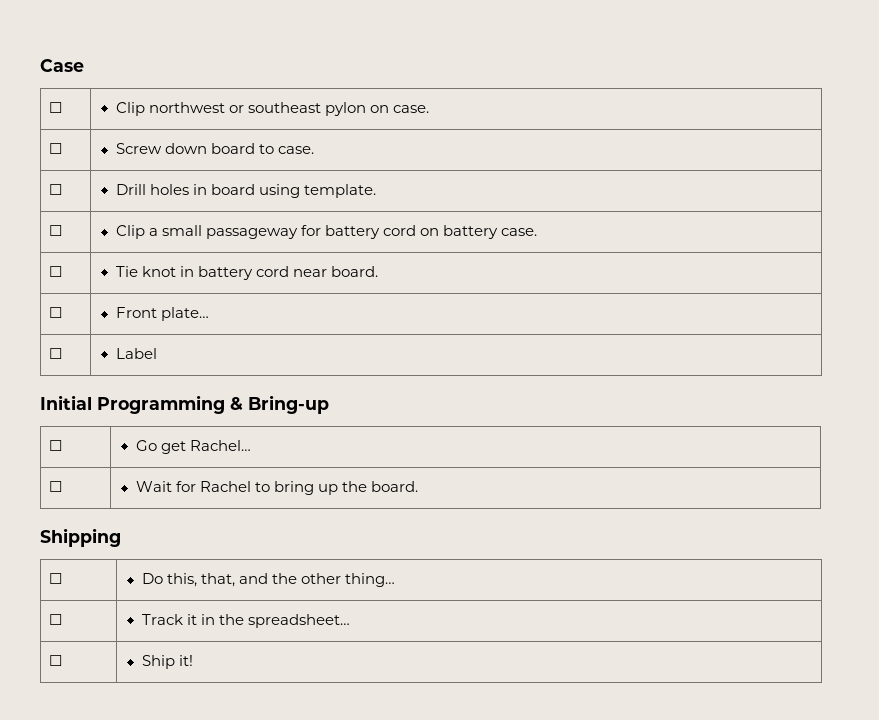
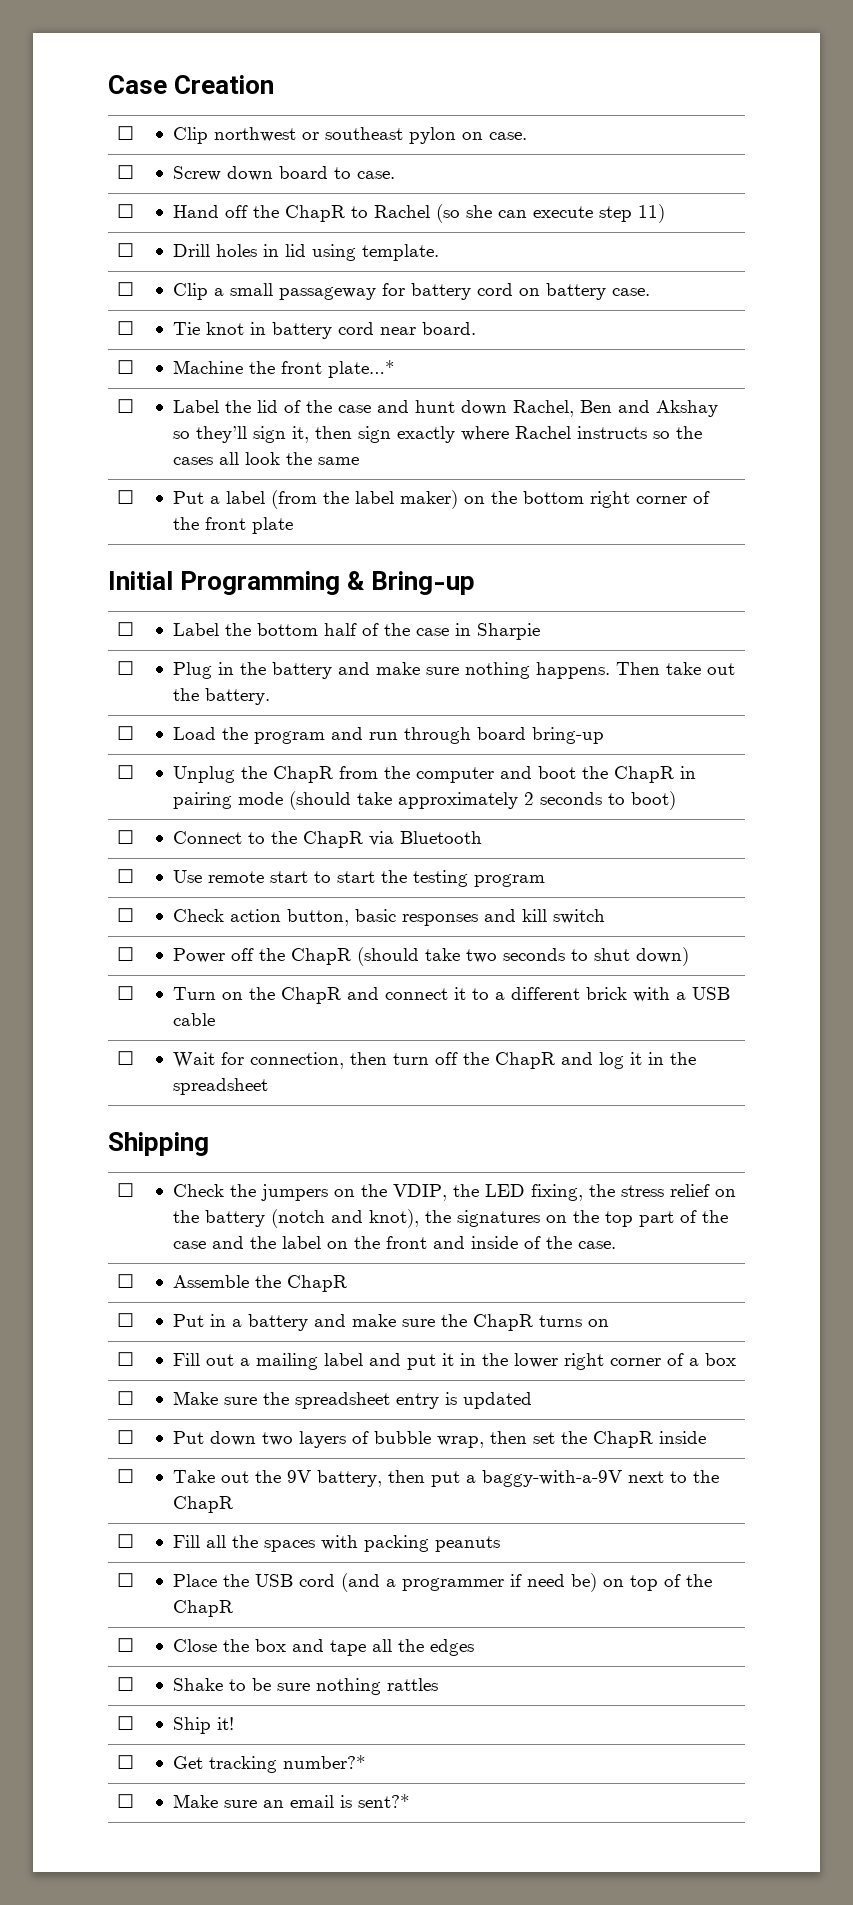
(84, 65) none -> [174,75,275,94] Creation
(314, 150) none -> [116,204,134,218] [172,204,665,223] // ☐ | Hand off the ChapR to Rachel (so she can execute step 11)
[210,184,255,195] board -> [284,244,306,257] lid
[115,307,209,321] [49,348,63,359] [115,348,157,359] Front plate… // ☐ | Label -> [172,360,395,378] [116,399,134,413] [172,400,718,417] [172,426,702,443] [172,452,359,465] [116,490,134,504] [172,490,710,509] [172,517,293,534] Machine the front plate…* // ☐ | Label the lid of the case and hunt down Rachel, Ben and Akshay so they’ll sign it, then sign exactly where Rachel instructs so the cases all look the same // ☐ | Put a label (from the label maker) on the bottom right corner of the front plate
[135,440,251,454] [49,481,63,492] [135,481,419,495] [40,528,121,547] [49,573,63,584] [141,573,395,587] [49,614,63,625] [141,614,350,628] [49,655,63,666] [141,655,193,669] Go get Rachel… // ☐ | Wait for Rachel to bring up the board. // Shipping // ☐ | Do this, that, and the other thing… // ☐ | Track it in the spreadsheet… // ☐ | Ship it! -> [172,623,540,640] [116,661,134,675] [172,662,735,679] [172,688,270,705] [116,726,134,740] [172,727,604,744] [116,765,134,779] [172,766,696,783] [172,791,676,810] [116,830,134,844] [172,831,482,848] [116,869,134,883] [172,870,545,887] [116,908,134,922] [172,909,605,926] [116,947,134,961] [172,947,689,966] [116,986,134,1000] [172,987,730,1004] [172,1013,215,1026] [116,1051,134,1065] [172,1052,696,1069] [172,1078,268,1095] [108,1132,209,1156] [116,1183,134,1197] [172,1184,736,1201] [172,1209,728,1228] [172,1236,616,1249] [116,1274,134,1288] [172,1275,347,1292] [116,1313,134,1327] [172,1314,609,1331] [116,1352,134,1366] [172,1353,736,1370] [116,1391,134,1405] [172,1391,532,1409] [116,1430,134,1444] [172,1431,706,1448] [116,1469,134,1483] [172,1470,719,1487] [172,1496,233,1513] [116,1534,134,1548] [172,1535,500,1552] [116,1573,134,1587] [172,1573,712,1592] [172,1600,233,1617] [116,1638,134,1652] [172,1639,474,1656] [116,1677,134,1691] [172,1678,438,1695] [116,1716,134,1730] [172,1717,234,1734] [116,1755,134,1769] [172,1755,366,1773] [116,1794,134,1808] [172,1794,410,1808] Label the bottom half of the case in Sharpie // ☐ | Plug in the battery and make sure nothing happens. Then take out the battery. // ☐ | Load the program and run through board bring-up // ☐ | Unplug the ChapR from the computer and boot the ChapR in pairing mode (should take approximately 2 seconds to boot) // ☐ | Connect to the ChapR via Bluetooth // ☐ | Use remote start to start the testing program // ☐ | Check action button, basic responses and kill switch // ☐ | Power off the ChapR (should take two seconds to shut down) // ☐ | Turn on the ChapR and connect it to a different brick with a USB cable // ☐ | Wait for connection, then turn off the ChapR and log it in the spreadsheet // Shipping // ☐ | Check the jumpers on the VDIP, the LED fixing, the stress relief on the battery (notch and knot), the signatures on the top part of the case and the label on the front and inside of the case. // ☐ | Assemble the ChapR // ☐ | Put in a battery and make sure the ChapR turns on // ☐ | Fill out a mailing label and put it in the lower right corner of a box // ☐ | Make sure the spreadsheet entry is updated // ☐ | Put down two layers of bubble wrap, then set the ChapR inside // ☐ | Take out the 9V battery, then put a baggy-with-a-9V next to the ChapR // ☐ | Fill all the spaces with packing peanuts // ☐ | Place the USB cord (and a programmer if need be) on top of the ChapR // ☐ | Close the box and tape all the edges // ☐ | Shake to be sure nothing rattles // ☐ | Ship it! // ☐ | Get tracking number?* // ☐ | Make sure an email is sent?*

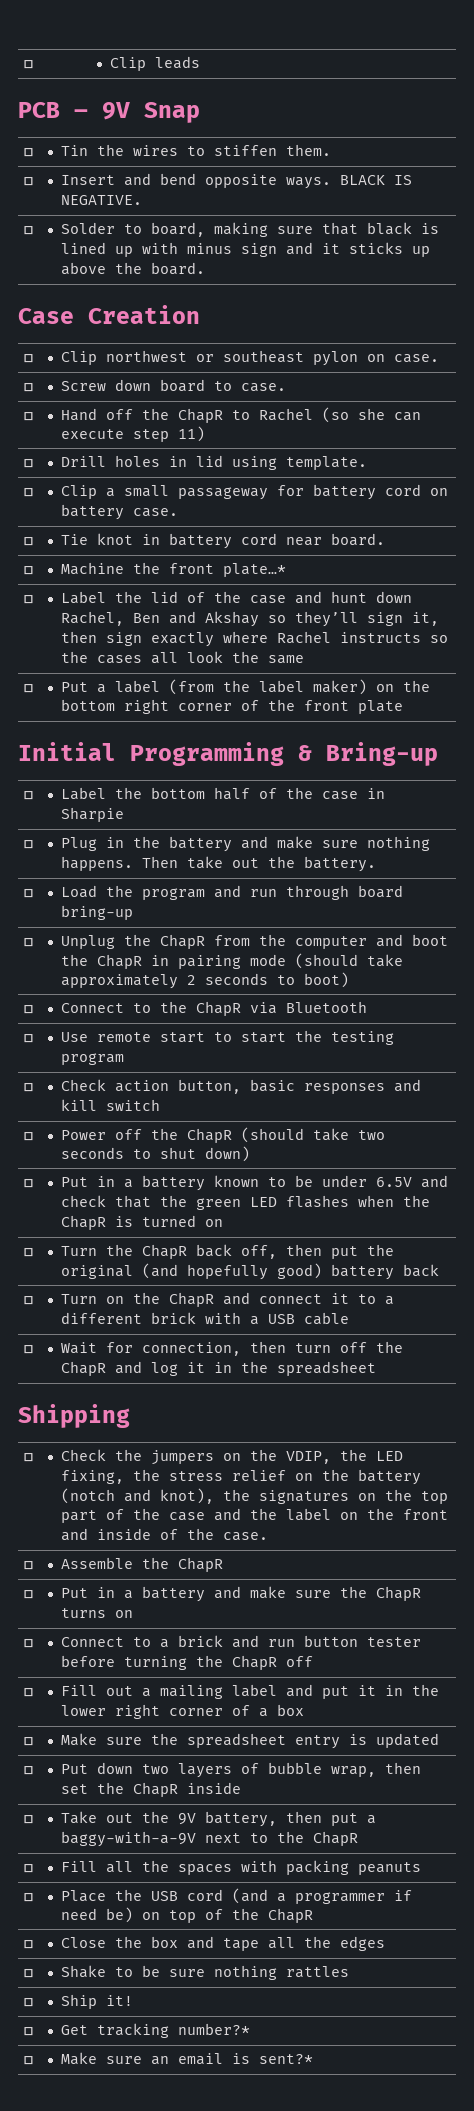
(108, 84) none -> [23,60,33,69] [109,56,200,71] [18,102,200,123] [23,148,33,157] [60,144,331,156] [23,177,33,186] [60,173,412,189] [60,195,142,205] [23,226,33,235] [60,222,439,237] [60,242,430,257] [60,262,205,275] ☐ | Clip leads // PCB – 9V Snap // ☐ | Tin the wires to stiffen them. // ☐ | Insert and bend opposite ways. BLACK IS NEGATIVE. // ☐ | Solder to board, making sure that black is lined up with minus sign and it sticks up above the board. //
(689, 956) none -> [23,1179,33,1188] [60,1175,448,1191] [60,1195,430,1210] [60,1215,223,1230] [23,1248,33,1257] [60,1244,394,1259] [60,1263,439,1280] // ☐ | Put in a battery known to be under 6.5V and check that the green LED flashes when the ChapR is turned on // ☐ | Turn the ChapR back off, then put the original (and hopefully good) battery back
(609, 1323) none -> [23,1639,33,1648] [60,1635,421,1648] [60,1655,313,1670] // ☐ | Connect to a brick and run button tester before turning the ChapR off

